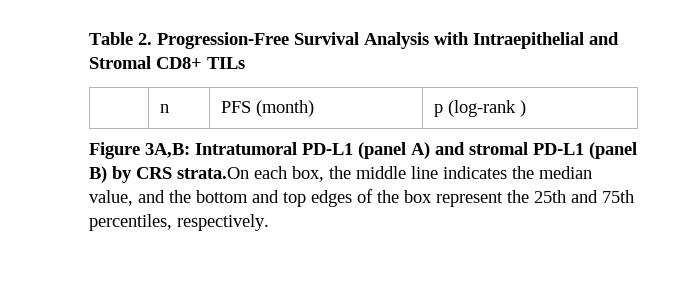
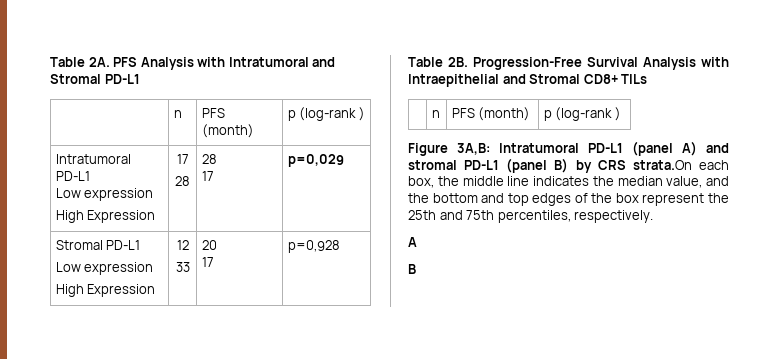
[89,32,152,45] Table 2. -> [50,57,336,70] [50,74,140,84] [173,110,182,118] [201,108,225,118] [201,124,254,138] [287,107,365,121] [55,154,131,164] [55,171,90,181] [55,188,154,201] [55,210,156,223] [176,154,189,164] [175,176,190,186] [201,154,217,164] [201,171,214,181] [287,154,344,167] [55,240,141,250] [55,262,154,275] [55,284,156,297] [176,240,189,250] [175,262,190,272] [201,240,217,250] [201,257,214,267] [287,240,340,253] [408,57,468,67] Table 2A. PFS Analysis with Intratumoral and Stromal PD-L1 // | n | PFS (month) | p (log-rank ) // Intratumoral PD-L1 // Low expression // High Expression | 17 // 28 | 28 // 17 | p=0,029 // Stromal PD-L1 // Low expression // High Expression | 12 // 33 | 20 // 17 | p=0,928 // Table 2B.
(269, 222) none -> [408,237,417,247] [408,264,416,274] // A // B

